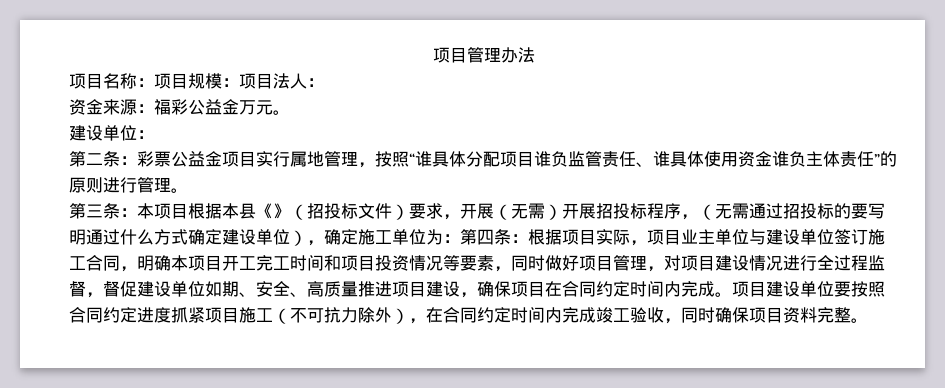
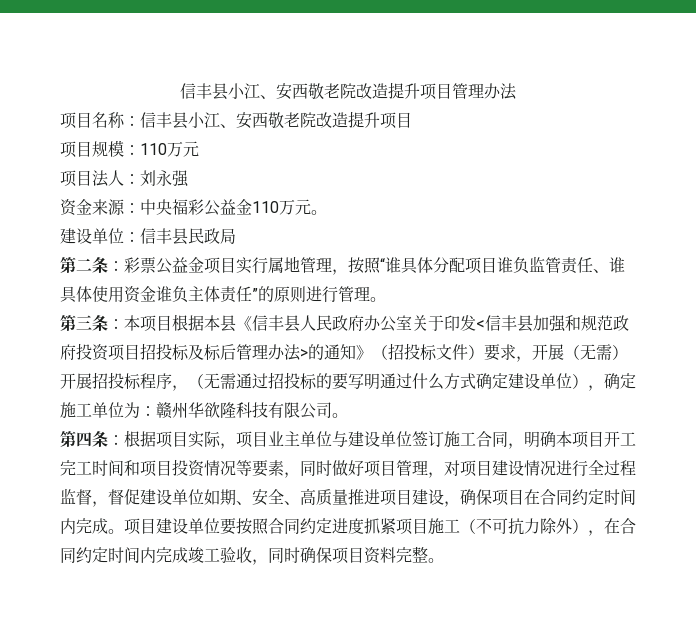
(433, 55) none -> [180,82,420,100] 信丰县小江、安西敬老院改造提升
(154, 82) none -> [140,111,412,129] 信丰县小江、安西敬老院改造提升项目 //
(239, 82) none -> [140,141,199,157] 110万元 //
(324, 82) none -> [140,170,189,187] 刘永强
(154, 108) none -> [140,199,172,215] 中央
(239, 107) none -> [252,201,279,213] 110
(154, 134) none -> [140,228,236,245] 信丰县民政局
(273, 211) none -> [252,315,629,332] [60,343,356,361] 信丰县人民政府办公室关于印发<信丰县加强和规范政府投资项目招投标及标后管理办法>的通知
(460, 238) none -> [156,402,348,419] 赣州华欲隆科技有限公司。 //

